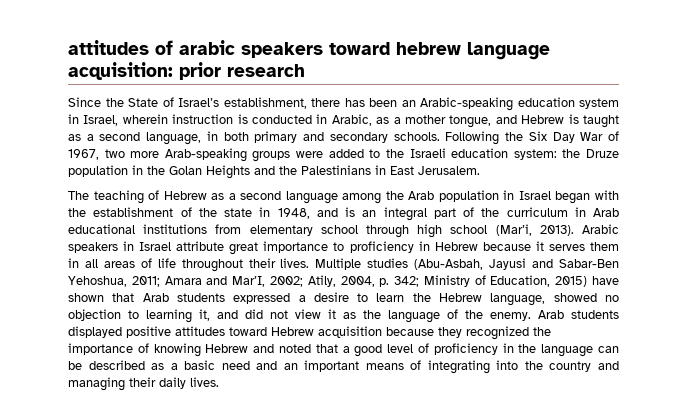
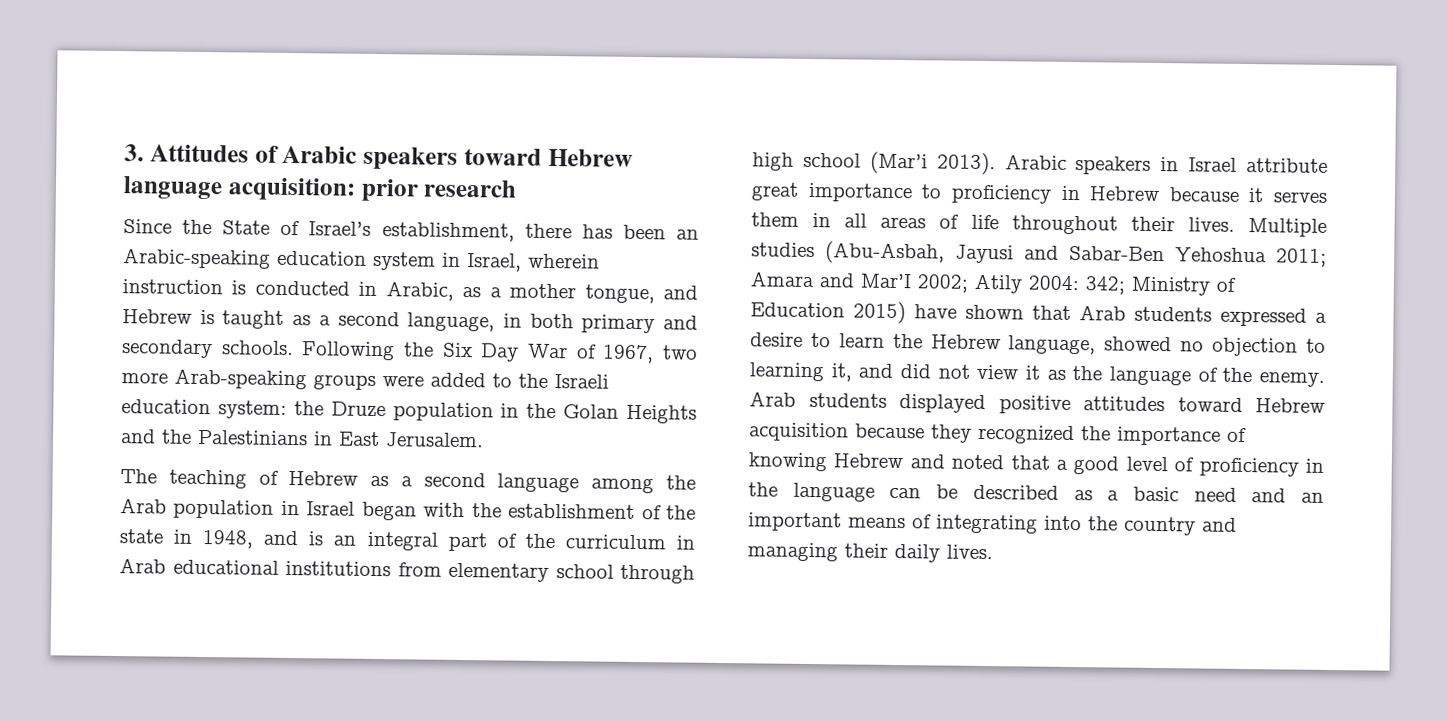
[68,40,235,55] attitudes of arabic -> [124,144,358,164] 3. Attitudes of Arabic
[396,42,461,55] hebrew -> [547,148,633,167] Hebrew
[495,224,532,236] (Mar’i, -> [869,151,928,175] (Mar’i
[68,276,127,287] Yehoshua, -> [1175,247,1267,263] Yehoshua
[232,275,390,287] Mar’I, 2002; Atily, 2004, p. -> [860,273,1079,294] Mar’I 2002; Atily 2004:
[490,275,551,287] Education, -> [750,302,845,318] Education

